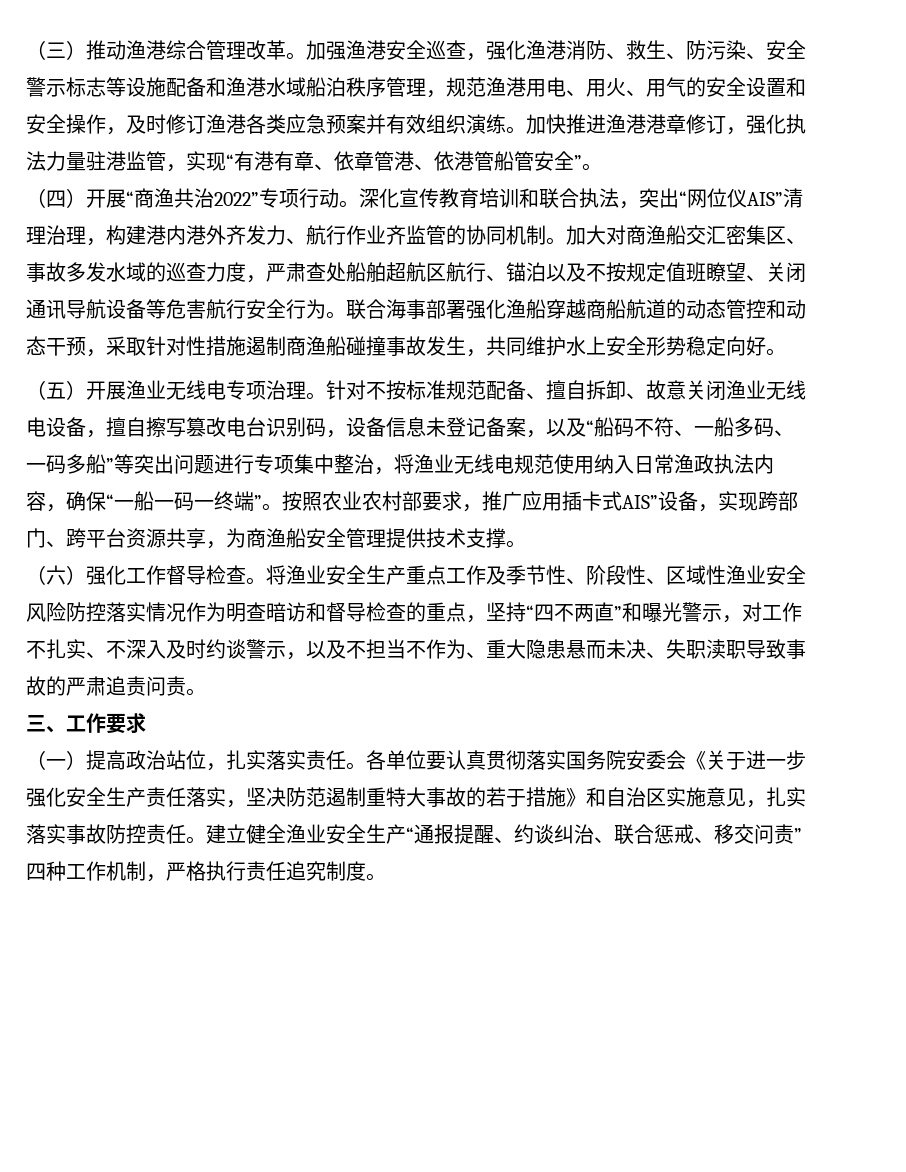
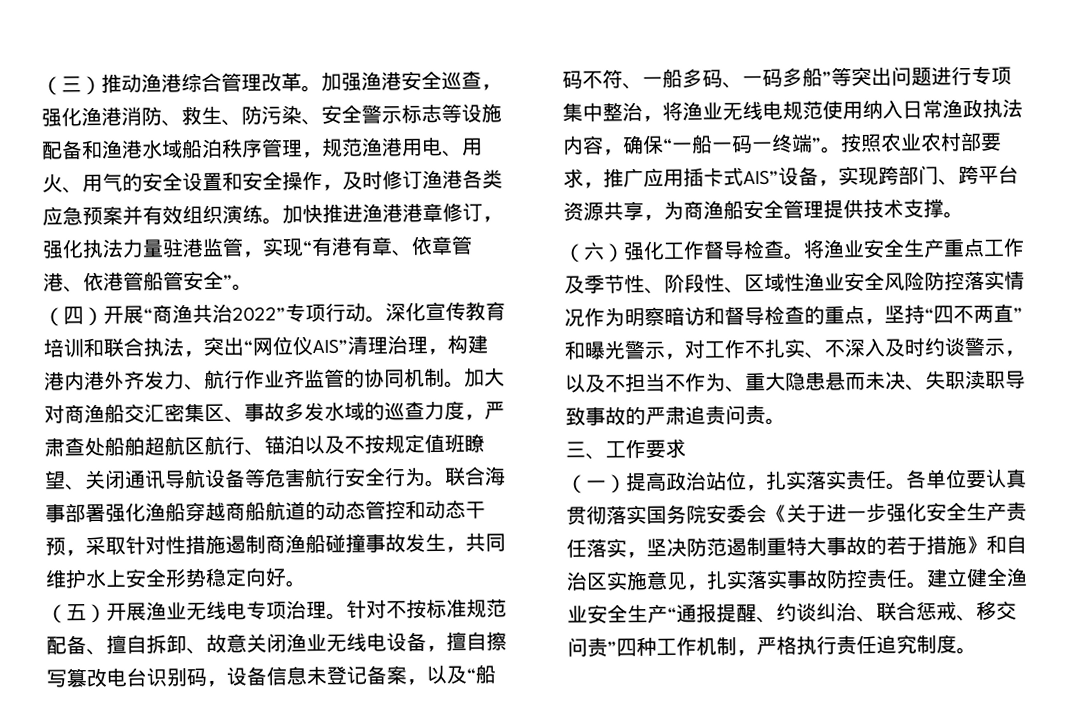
[246,602,266,621] 查 -> [644,306,665,327] 察

